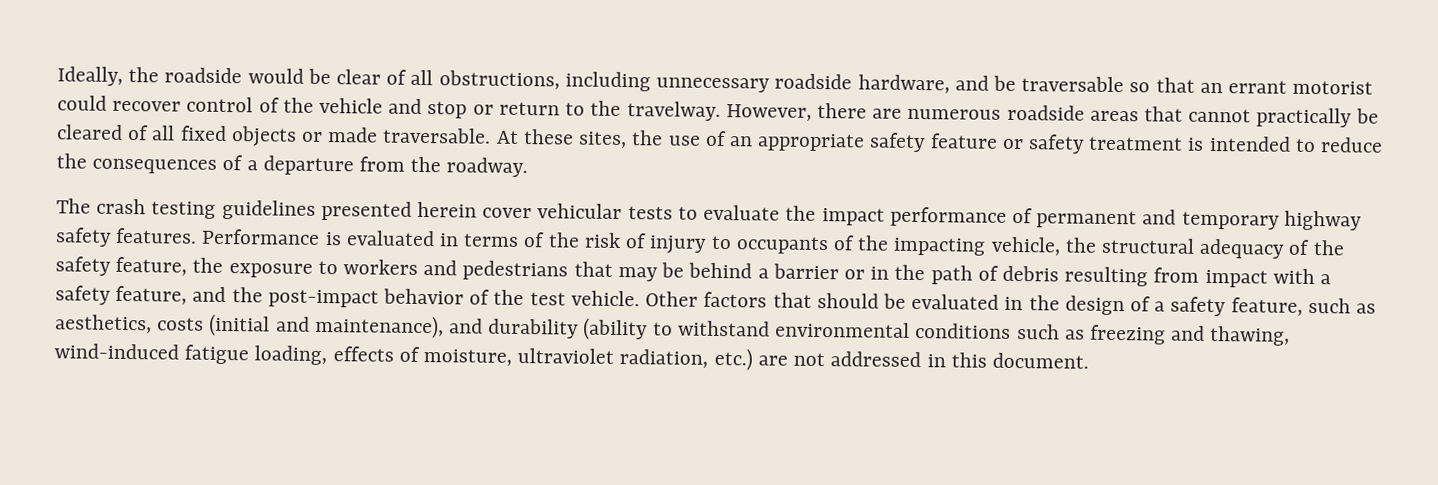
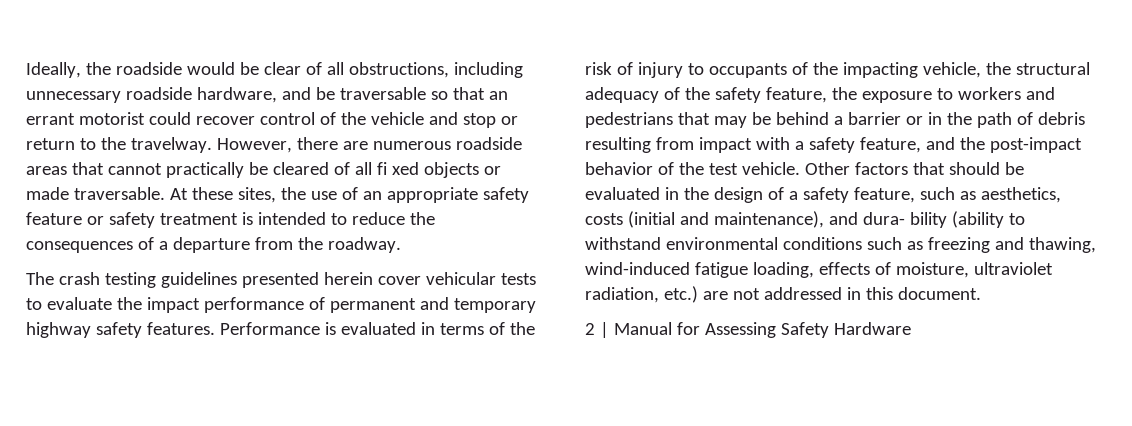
[180,125,227,142] fixed -> [376,162,419,175] fi xed
[488,318,580,339] durability -> [862,212,947,228] dura- bility
(1089, 360) none -> [585,322,911,338] // 2 | Manual for Assessing Safety Hardware

